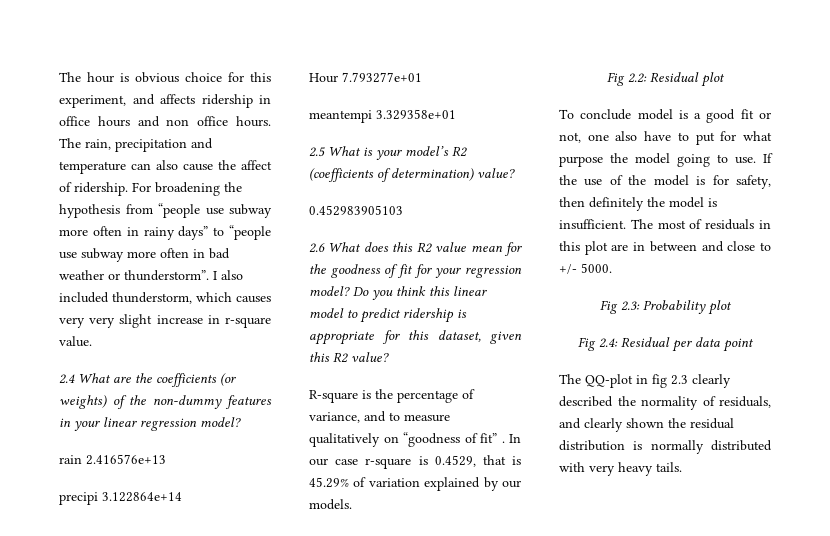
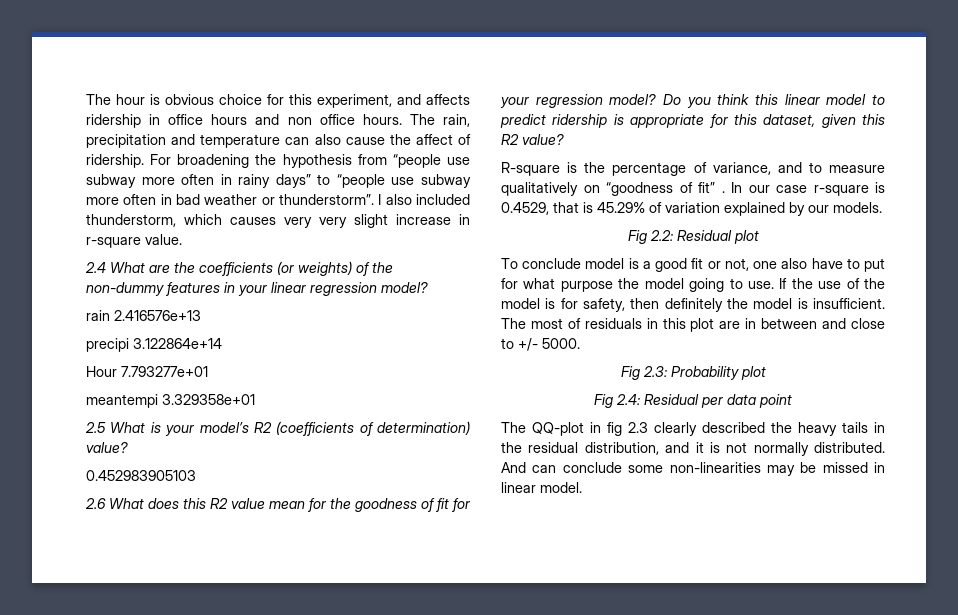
[641,396,771,410] [559,418,734,432] [559,440,772,454] [559,462,682,476] normality of residuals, and clearly shown the residual distribution is normally distributed with very heavy tails. -> [798,422,885,436] [501,442,885,456] [501,462,885,476] [501,482,582,493] heavy tails in the residual distribution, and it is not normally distributed. And can conclude some non-linearities may be missed in linear model.

